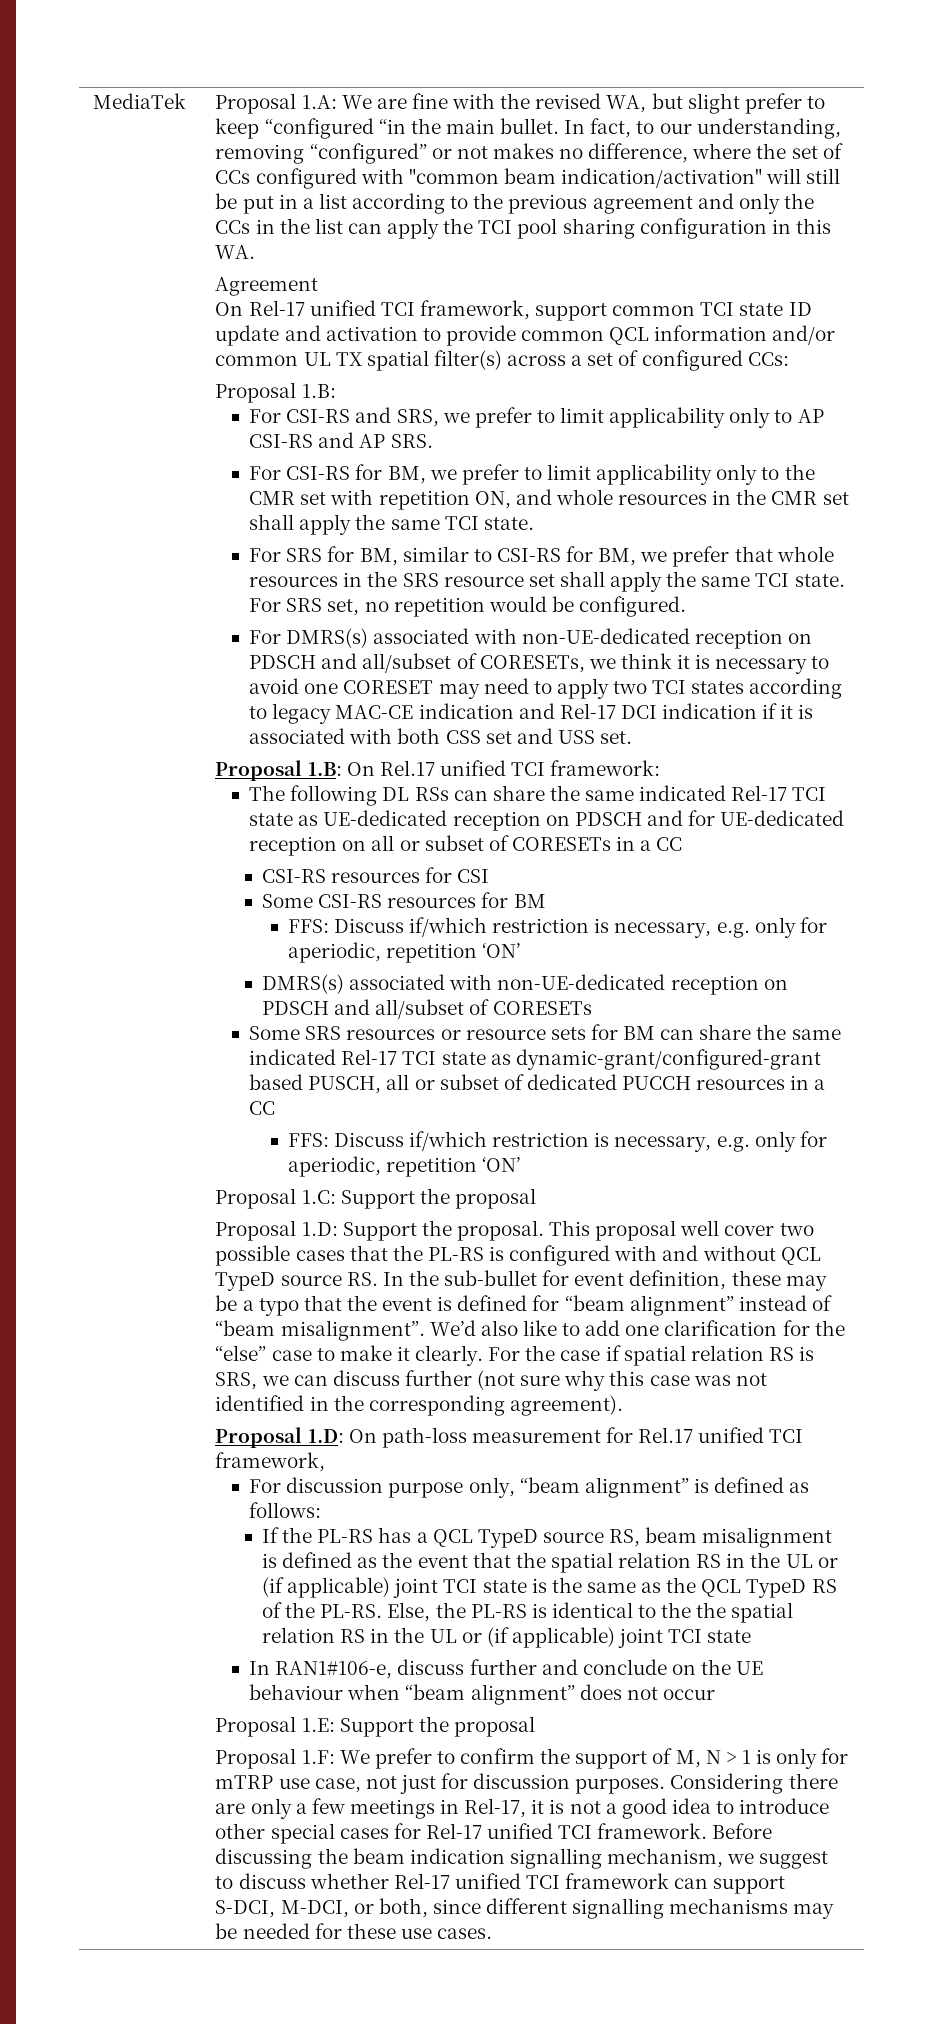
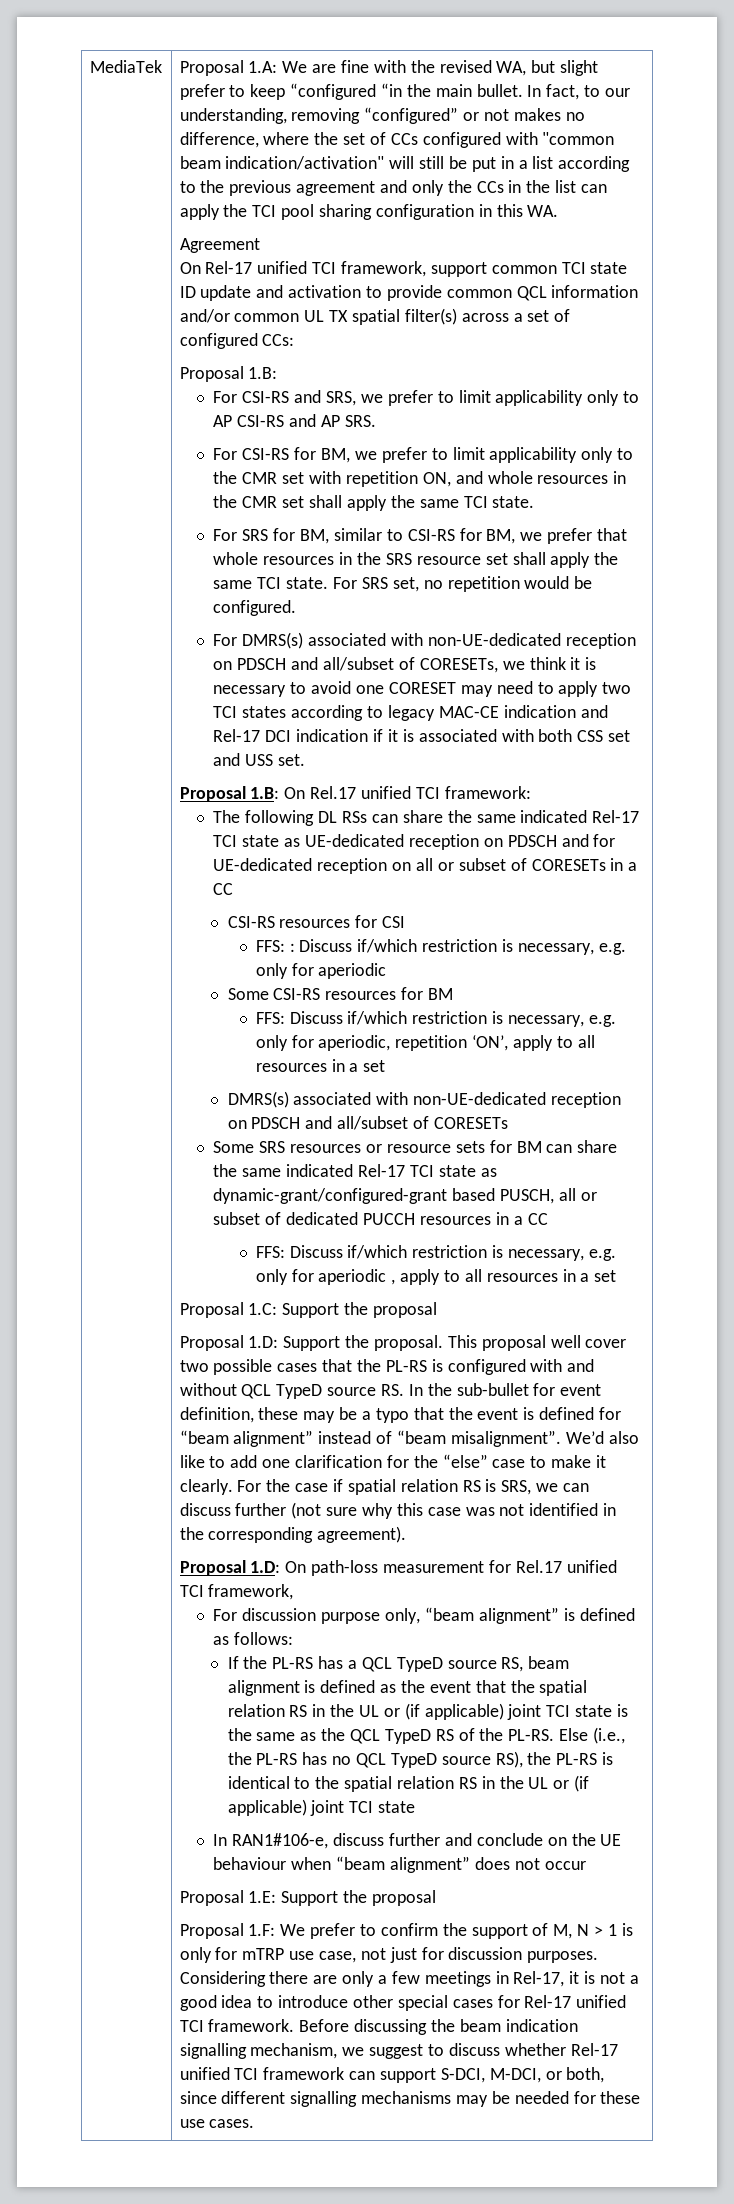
(490, 876) none -> [255,939,626,955] [255,963,387,979] // FFS: : Discuss if/which restriction is necessary, e.g. only for aperiodic
[481,943,520,958] ‘ON’ -> [472,1035,595,1051] [255,1059,386,1072] ‘ON’, apply to all resources in a set
[287,1156,520,1177] aperiodic, repetition ‘ON’ -> [318,1269,617,1285] aperiodic , apply to all resources in a set
[702,1527,833,1548] misalignment -> [227,1680,300,1696] alignment
[387,1602,431,1622] Else, -> [559,1727,626,1744] [227,1751,523,1768] Else (i.e., the PL-RS has no QCL TypeD source RS),
[696,1602,727,1618] the -> (340, 1782) none

